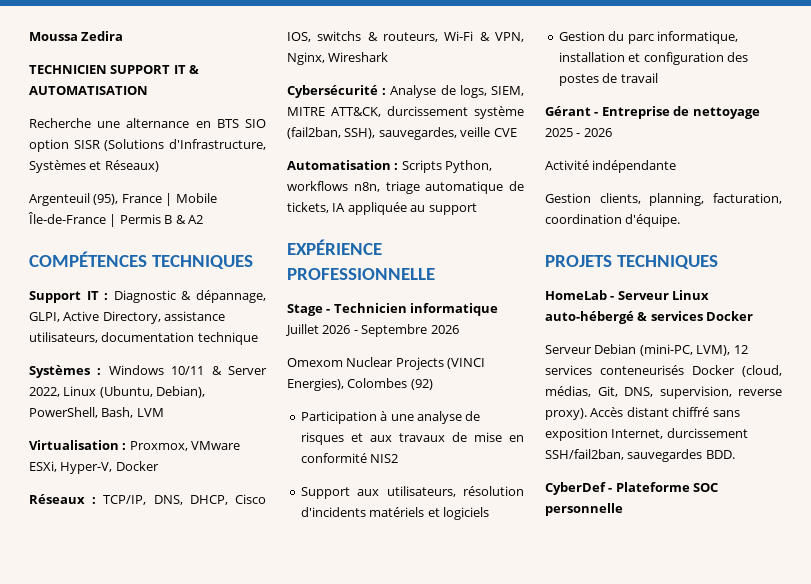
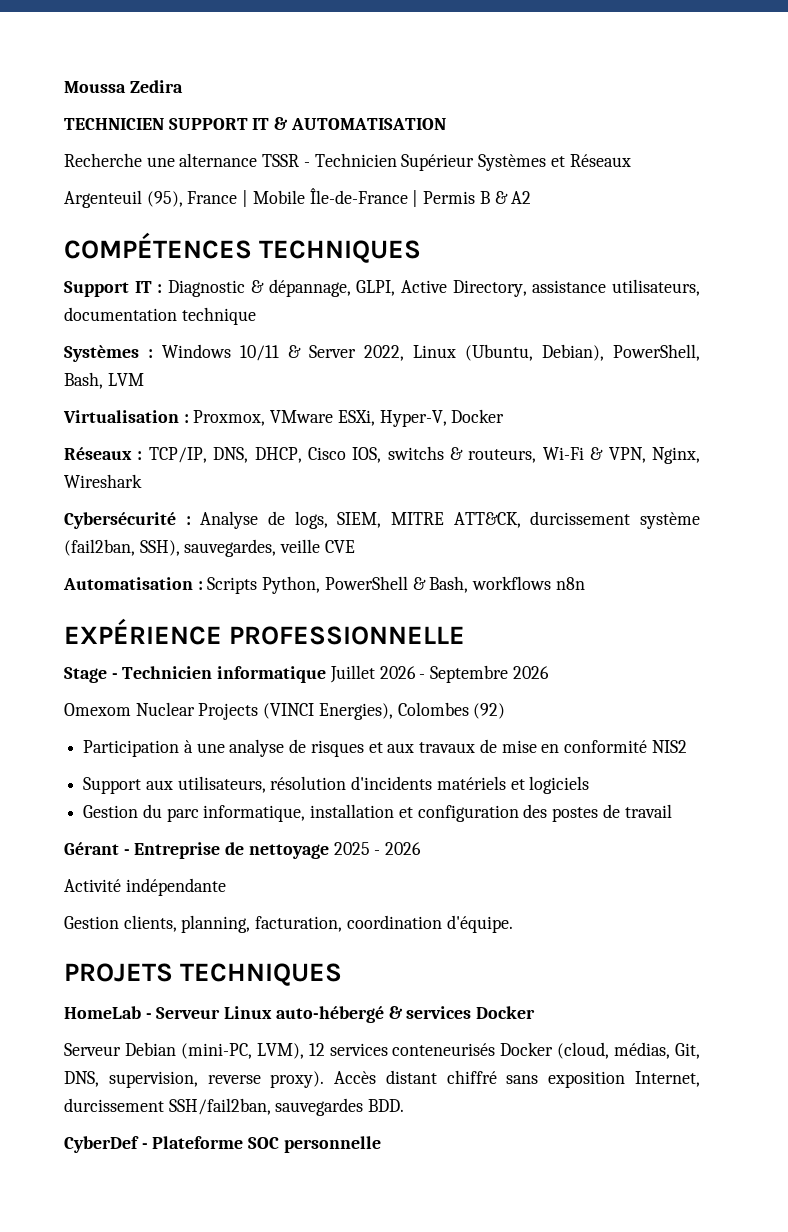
[195,119,266,128] [29,139,266,152] en BTS SIO option SISR (Solutions d'Infrastructure, -> [262,153,475,171] TSSR - Technicien Supérieur
[104,160,159,172] Réseaux) -> [569,154,631,167] Réseaux
[287,181,524,194] [287,202,477,215] workflows n8n, triage automatique de tickets, IA appliquée au support -> [324,576,585,593] PowerShell & Bash, workflows n8n

